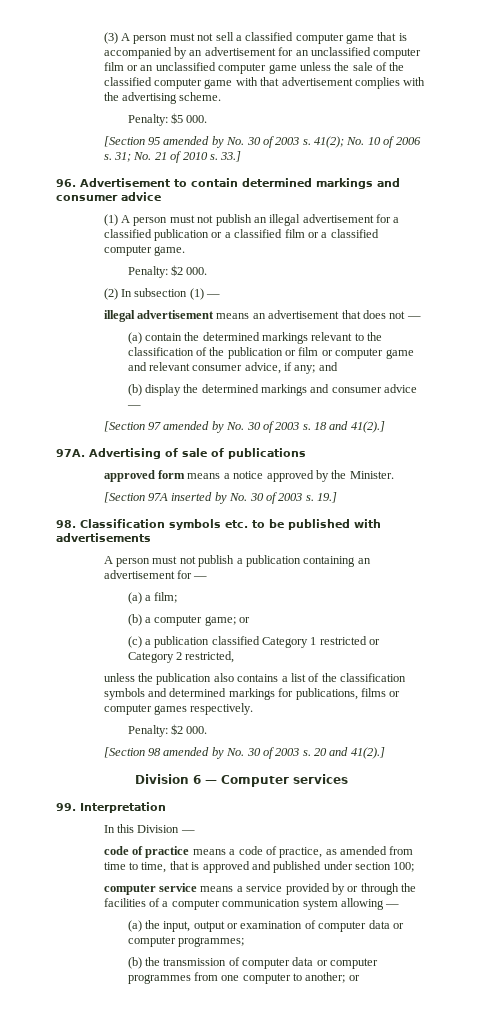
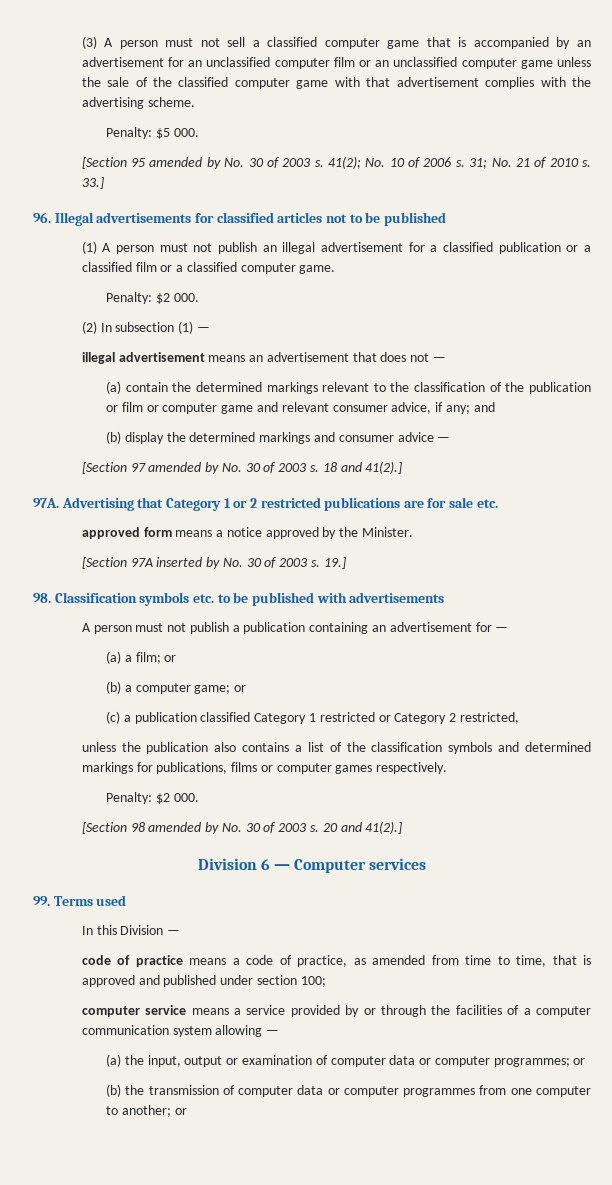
[80,178,400,189] [56,192,161,201] Advertisement to contain determined markings and consumer advice -> [54,212,446,226] Illegal advertisements for classified articles not to be published
[165,448,306,459] of sale of publications -> [137,497,498,511] that Category 1 or 2 restricted publications are for sale etc.
(178, 597) none -> [164,655,177,662] or
[80,802,166,813] Interpretation -> [53,895,127,906] Terms used
(244, 942) none -> [573,1058,586,1065] or

